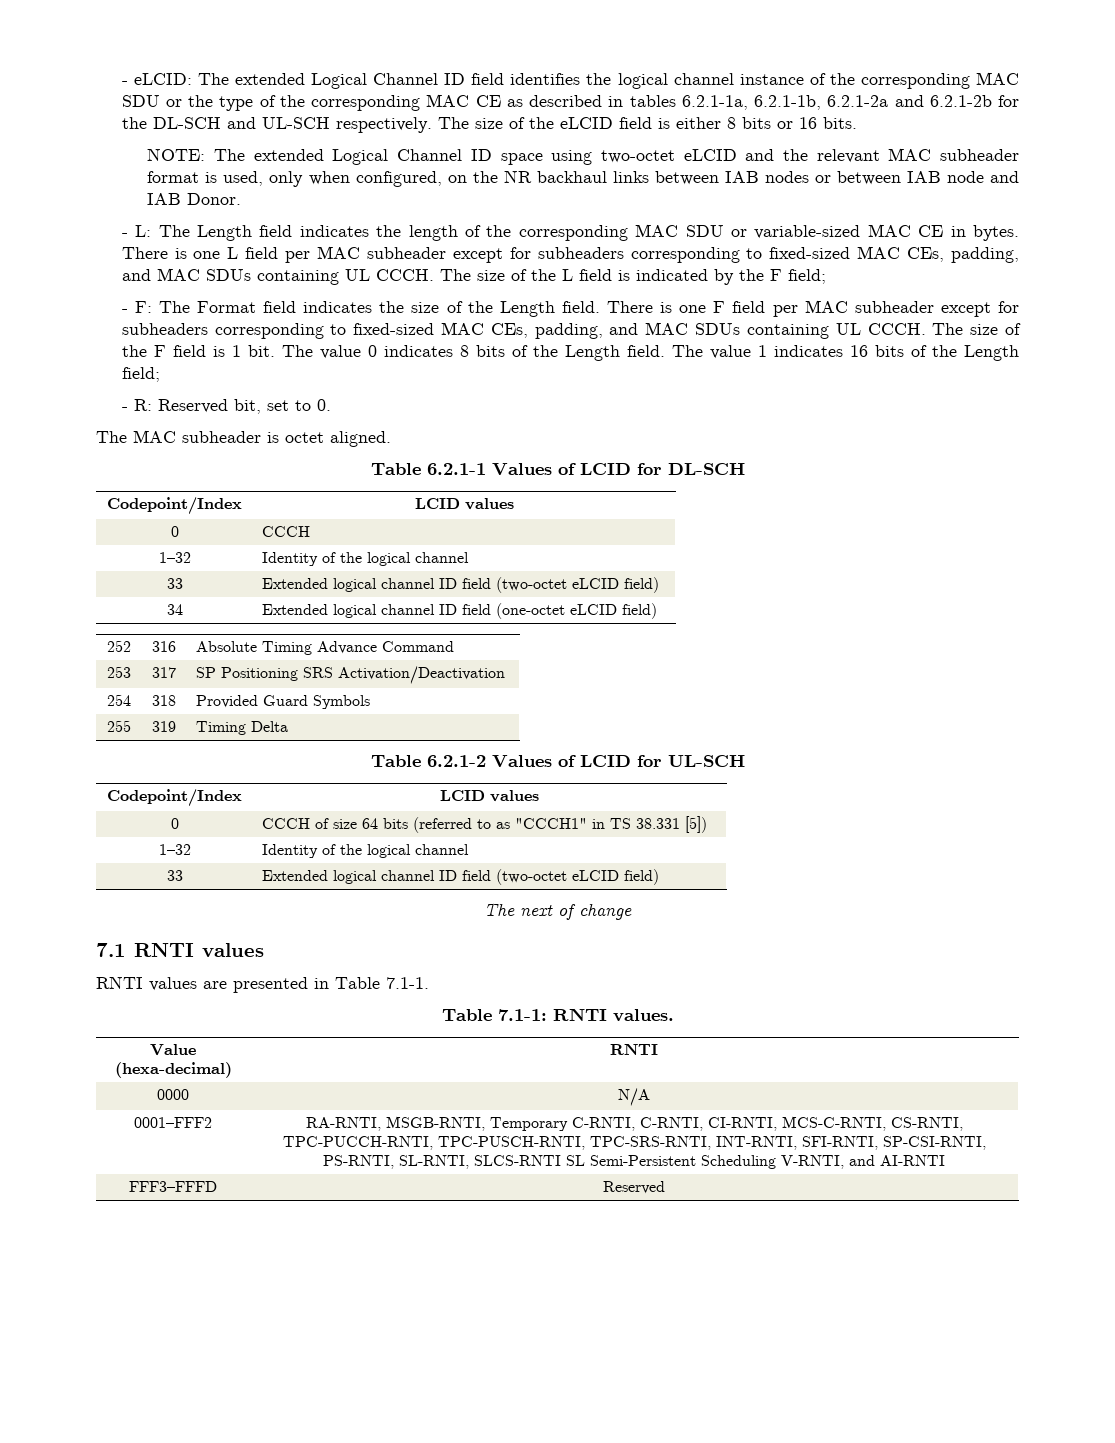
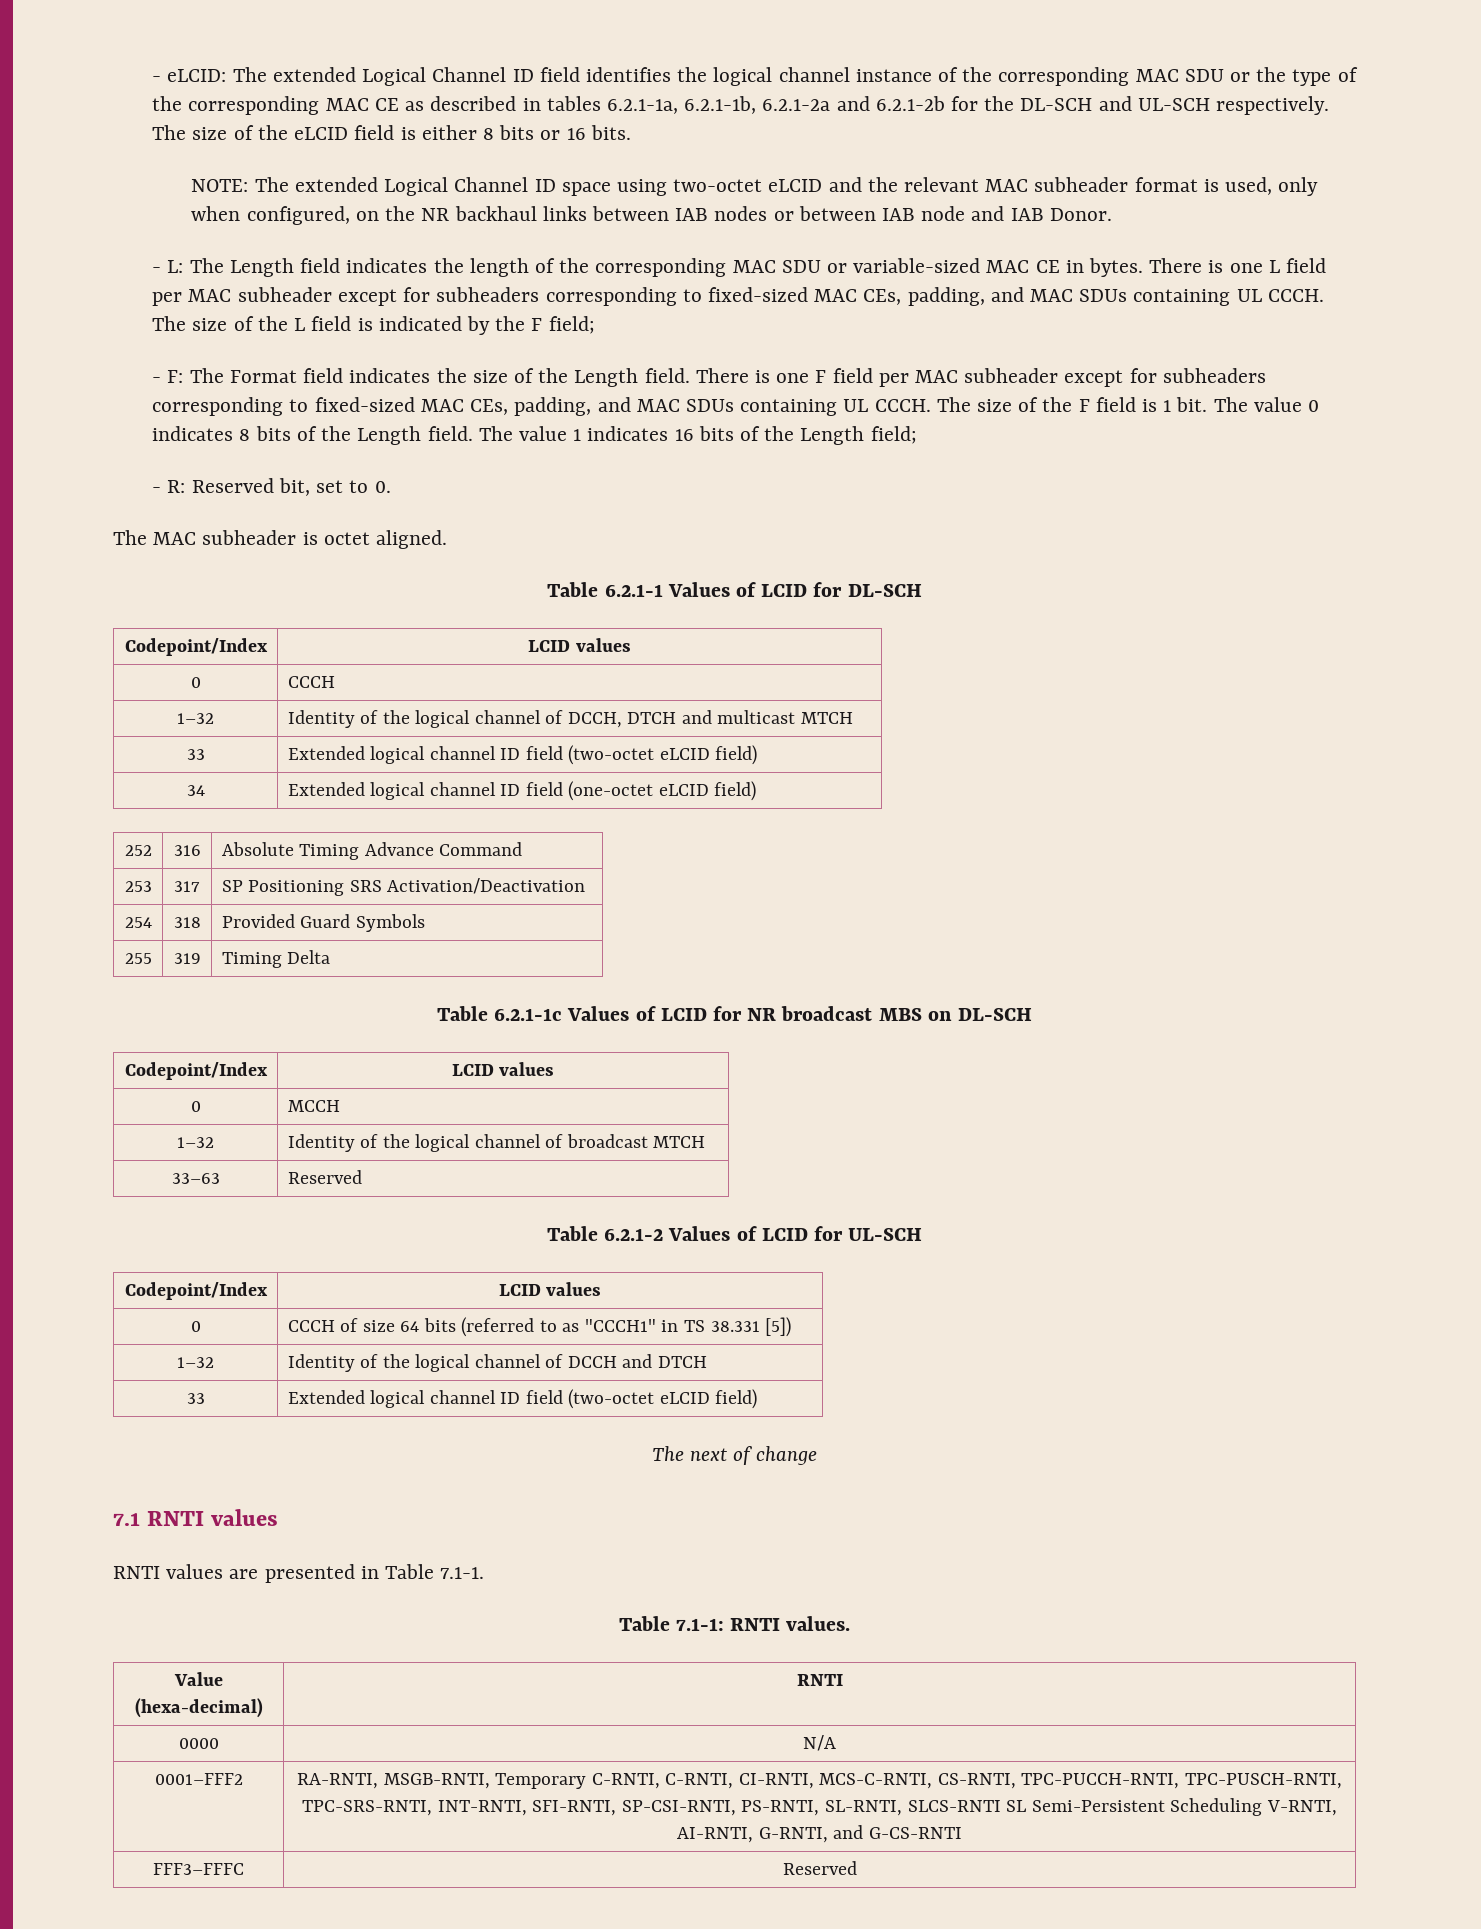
(470, 557) none -> [545,710,854,728] of DCCH, DTCH and multicast MTCH
(289, 726) none -> [436,1006,1033,1021] [124,1062,268,1080] [451,1062,555,1076] [190,1101,201,1112] [287,1100,340,1112] [177,1137,214,1148] [287,1134,706,1152] [171,1173,220,1184] [287,1170,362,1184] // Table 6.2.1-1c Values of LCID for NR broadcast MBS on DL-SCH // Codepoint/Index | LCID values // 0 | MCCH // 1–32 | Identity of the logical channel of broadcast MTCH // 33–63 | Reserved
(470, 849) none -> [545,1354,707,1368] of DCCH and DTCH
[849,1155,945,1166] [129,1181,217,1192] and AI-RNTI // FFF3–FFFD -> [677,1825,962,1843] [153,1863,244,1875] AI-RNTI, G-RNTI, and G-CS-RNTI // FFF3–FFFC

